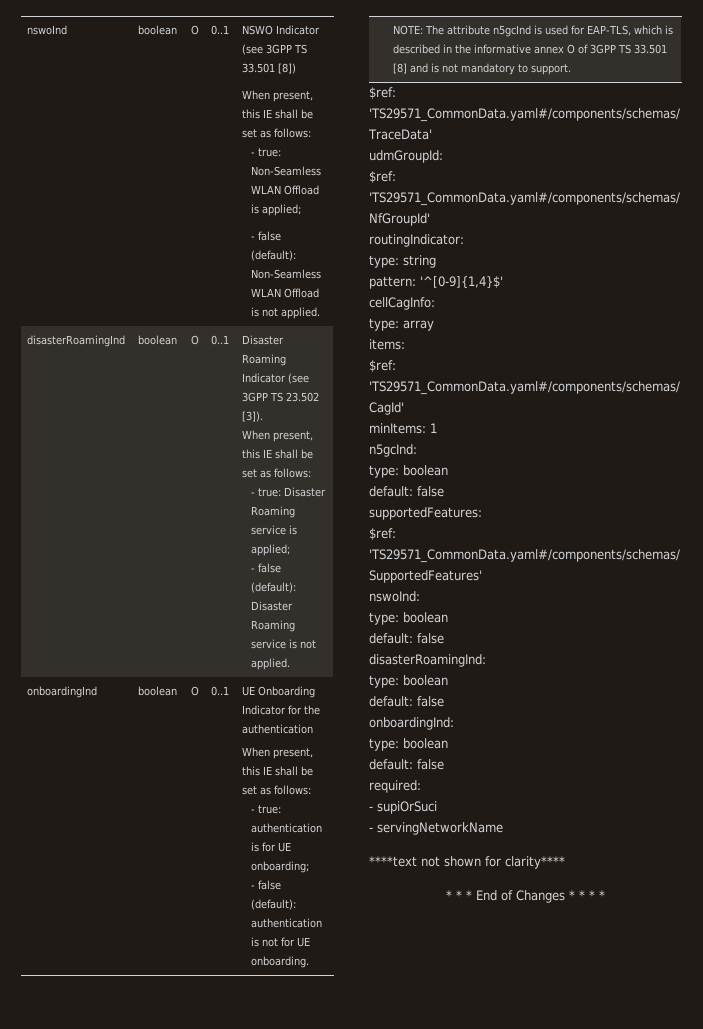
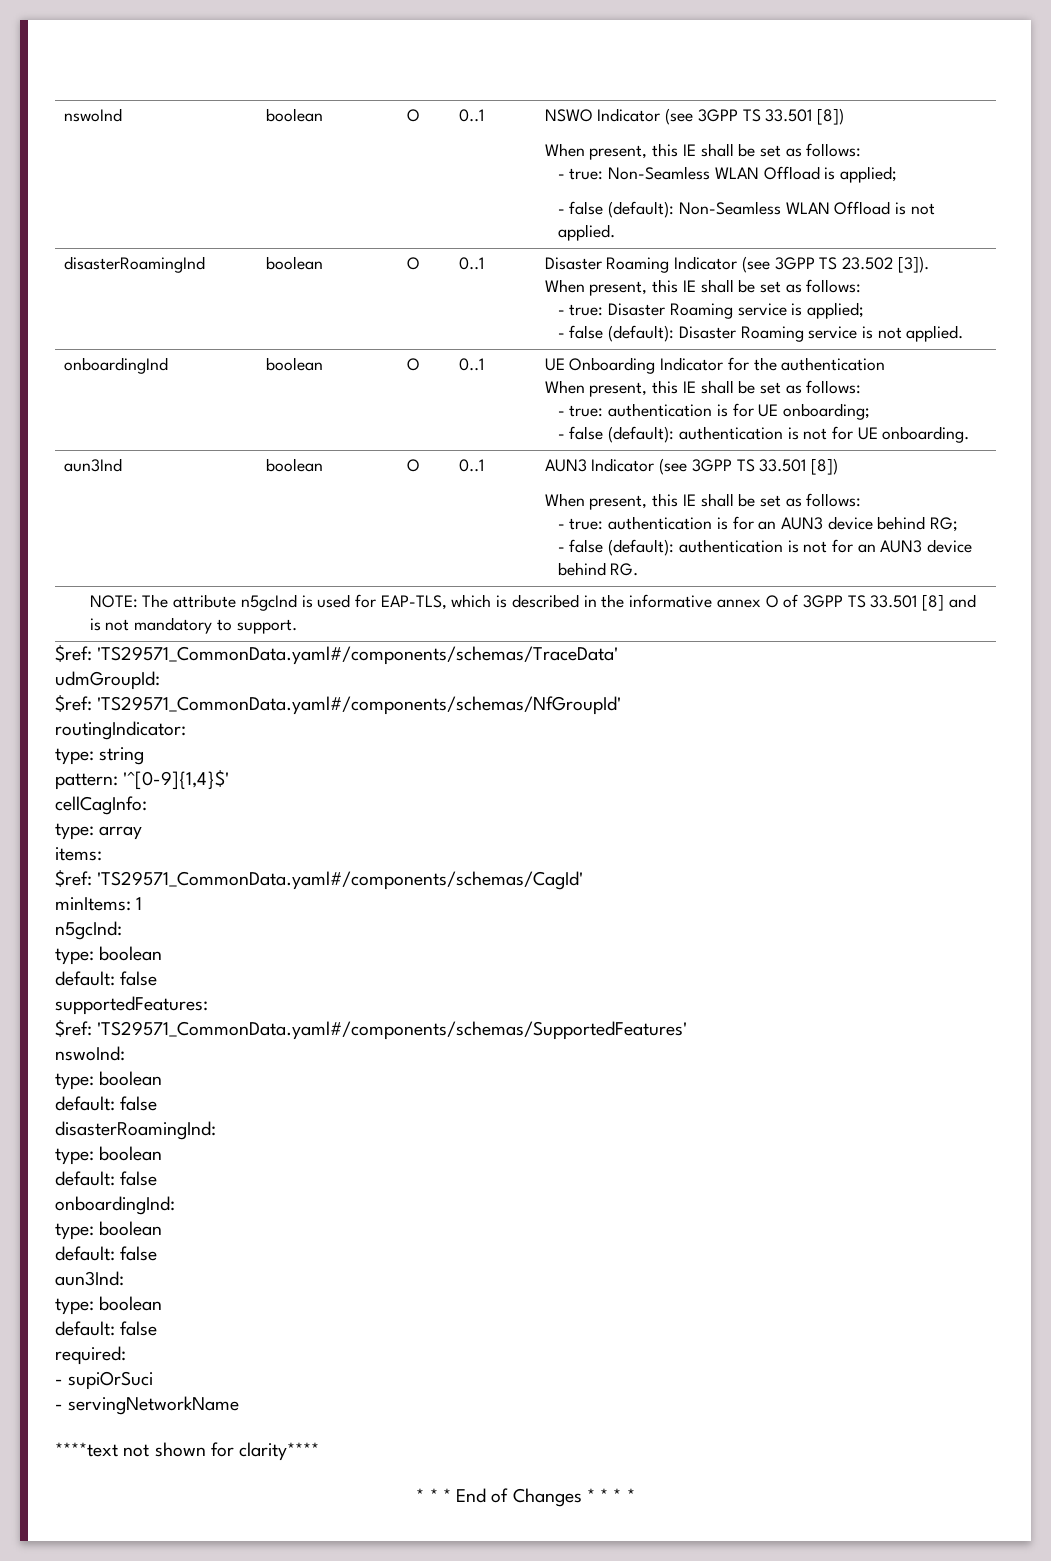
(309, 962) none -> [63,458,122,472] [265,458,323,472] [406,459,420,472] [458,459,484,472] [544,458,838,475] [544,493,862,510] [557,516,959,532] [557,539,973,556] [557,562,639,576] // aun3Ind | boolean | O | 0..1 | AUN3 Indicator (see 3GPP TS 33.501 [8]) // When present, this IE shall be set as follows: // - true: authentication is for an AUN3 device behind RG; // - false (default): authentication is not for an AUN3 device behind RG.
(444, 764) none -> [55,1271,124,1286] [55,1296,163,1315] [55,1321,158,1336] // aun3Ind: // type: boolean // default: false

